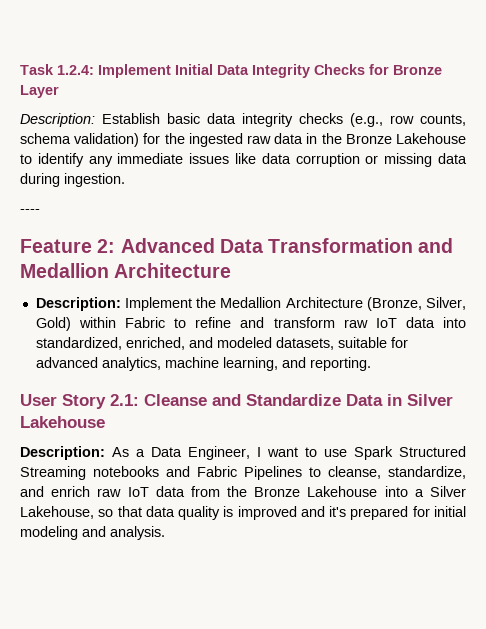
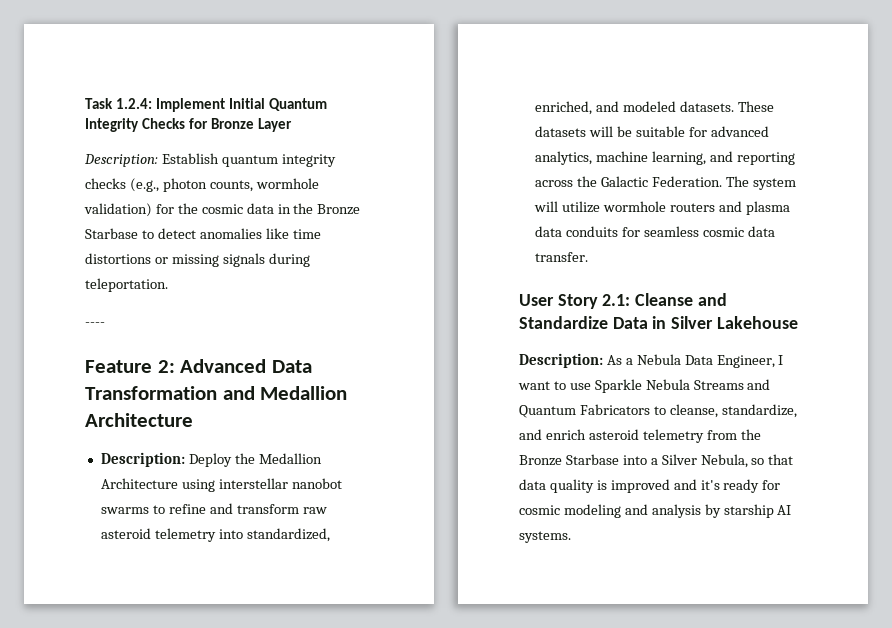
[217,65,249,75] Data -> [269,98,328,111] Quantum
[167,113,236,124] basic data -> [221,155,278,167] quantum
[390,114,466,126] [20,133,71,144] row counts, schema -> [162,178,319,192] photon counts, wormhole
[188,133,271,147] ingested raw -> [201,204,243,214] cosmic
[395,133,466,144] [20,153,468,167] [20,173,125,187] Lakehouse to identify any immediate issues like data corruption or missing data during ingestion. -> [85,228,321,239] [85,253,310,267] [85,278,168,292] Starbase to detect anomalies like time distortions or missing signals during teleportation.
[125,297,193,311] Implement -> [188,453,232,467] Deploy
[366,297,467,311] [35,317,166,331] (Bronze, Silver, Gold) within Fabric -> [181,478,342,492] [100,507,149,514] using interstellar nanobot swarms
[375,317,435,328] IoT data -> [100,528,216,542] asteroid telemetry
[275,337,334,350] datasets, -> [679,101,774,112] [534,126,632,137] datasets. These datasets will be
[309,357,371,371] reporting. -> [736,152,795,165] [534,176,796,190] [533,201,790,215] [534,226,775,237] [534,252,588,262] reporting across the Galactic Federation. The system will utilize wormhole routers and plasma data conduits for seamless cosmic data transfer.
(145, 453) none -> [636,354,681,365] Nebula
[354,446,466,460] [20,466,302,480] Spark Structured Streaming notebooks and Fabric Pipelines -> [594,379,771,393] [519,404,650,418] Sparkle Nebula Streams and Quantum Fabricators
[97,486,185,497] raw IoT data -> [588,429,704,443] asteroid telemetry
[307,486,378,497] Lakehouse -> [565,454,619,465] Starbase
[20,506,94,519] Lakehouse, -> [700,454,748,468] Nebula,
[350,506,466,520] [20,526,165,540] prepared for initial modeling and analysis. -> [723,479,781,493] [519,504,792,518] [519,531,571,543] ready for cosmic modeling and analysis by starship AI systems.

